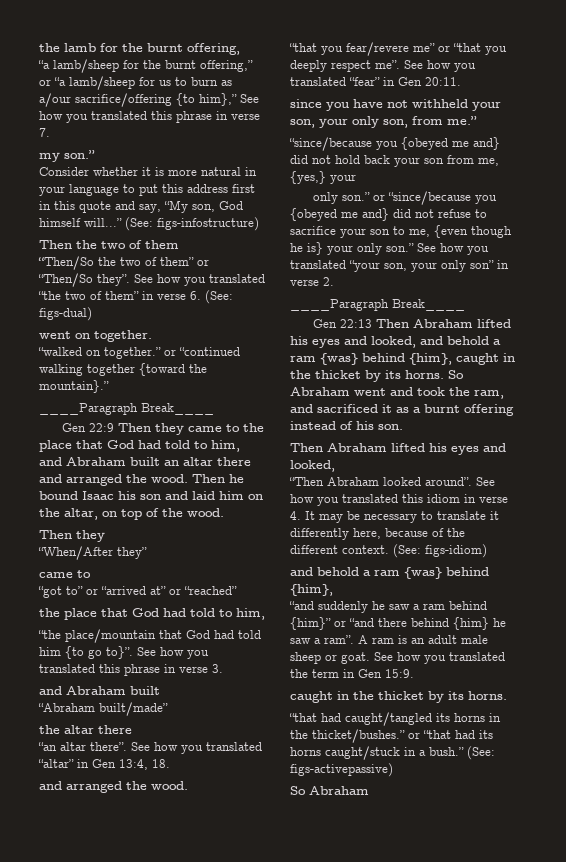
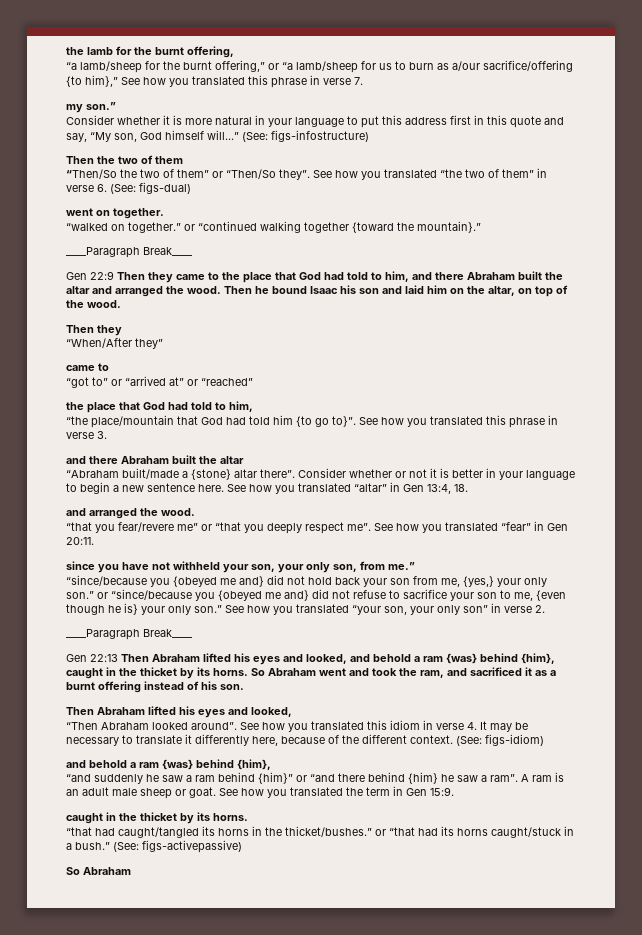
[66,457,251,466] Abraham built an altar there -> [435,271,563,280] [66,286,90,294] there Abraham built the altar
[66,686,160,695] Abraham built -> [89,455,244,464] there Abraham built the altar
[99,702,168,716] [39,725,132,734] [38,742,127,751] built/made” // the altar there // “an altar there”. -> [122,468,575,480] [66,482,224,494] built/made a {stone} altar there”. Consider whether or not it is better in your language to begin a new sentence here.
(356, 179) // -> (521, 582) none

